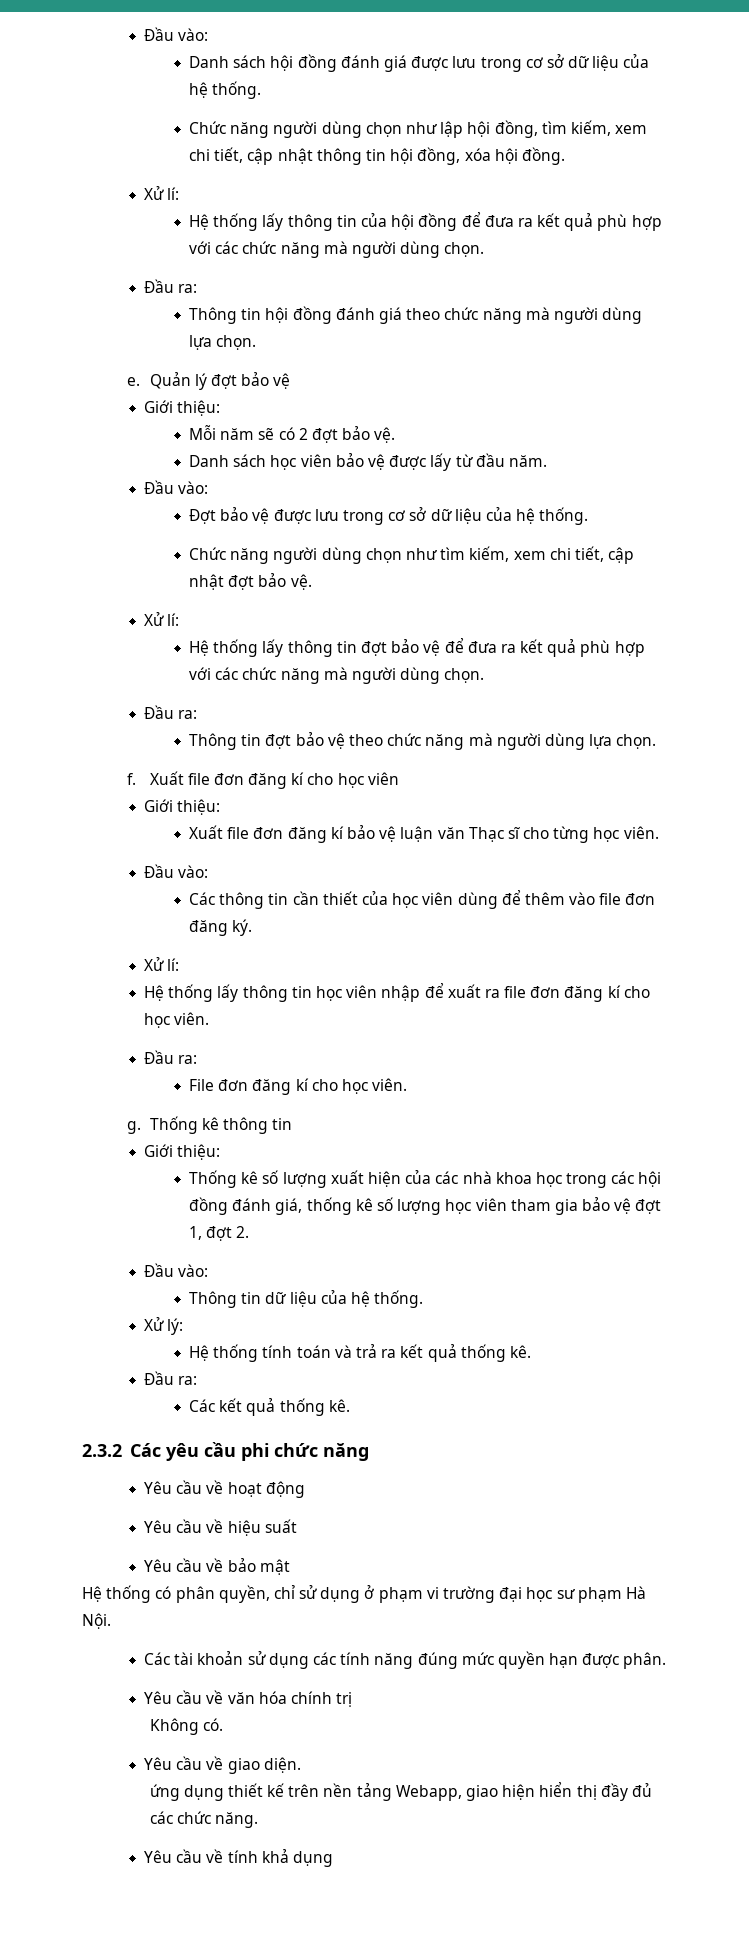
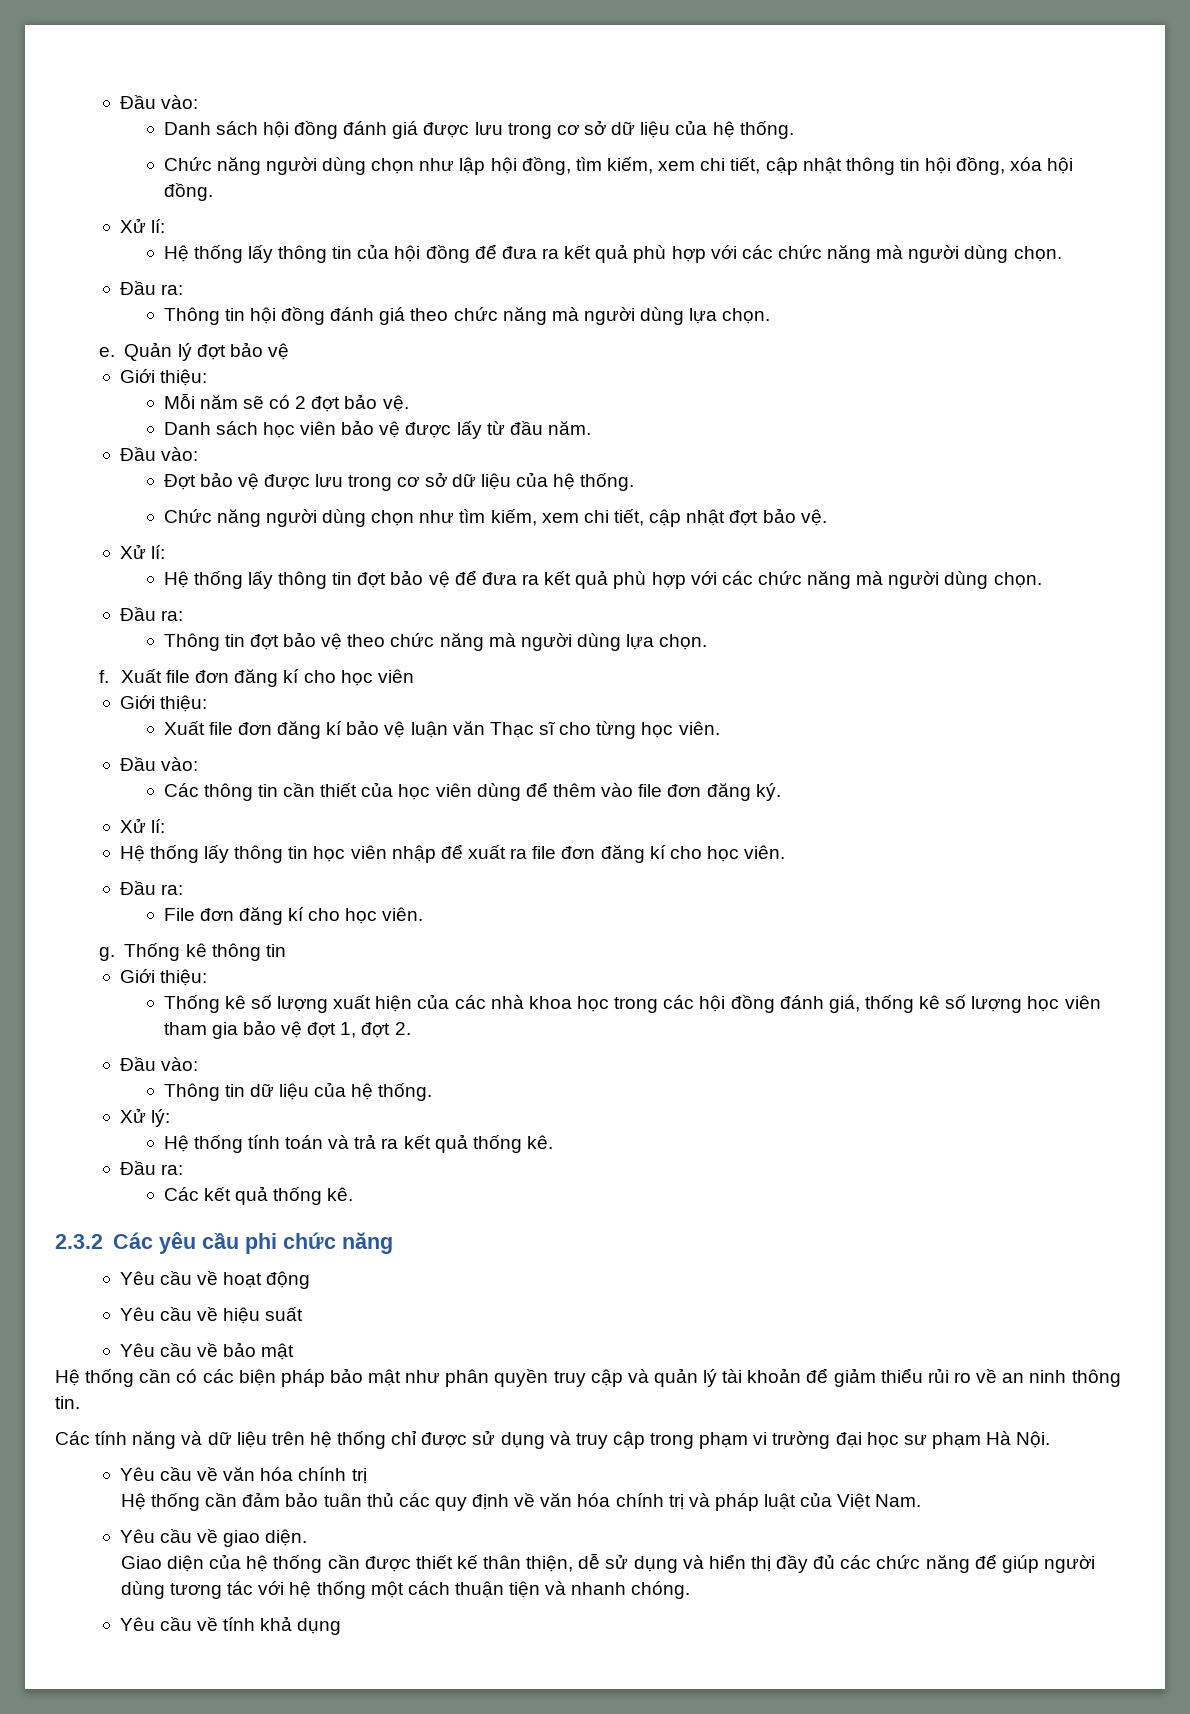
[155,1585,376,1603] có phân quyền, chỉ sử dụng ở -> [139,1368,1121,1387] [55,1396,80,1409] [55,1430,695,1449] cần có các biện pháp bảo mật như phân quyền truy cập và quản lý tài khoản để giảm thiểu rủi ro về an ninh thông tin. // Các tính năng và dữ liệu trên hệ thống chỉ được sử dụng và truy cập trong
[144,1651,667,1669] // Các tài khoản sử dụng các tính năng đúng mức quyền hạn được phân. -> (1051, 1439) none
[149,1718,223,1735] Không có. -> [120,1492,922,1511] Hệ thống cần đảm bảo tuân thủ các quy định về văn hóa chính trị và pháp luật của Việt Nam.
[149,1783,536,1801] ứng dụng thiết kế trên nền tảng Webapp, giao hiện -> [120,1553,704,1573] Giao diện của hệ thống cần được thiết kế thân thiện, dễ sử dụng và
[214,1812,258,1828] năng. -> [925,1554,1095,1573] [120,1581,691,1599] năng để giúp người dùng tương tác với hệ thống một cách thuận tiện và nhanh chóng.

